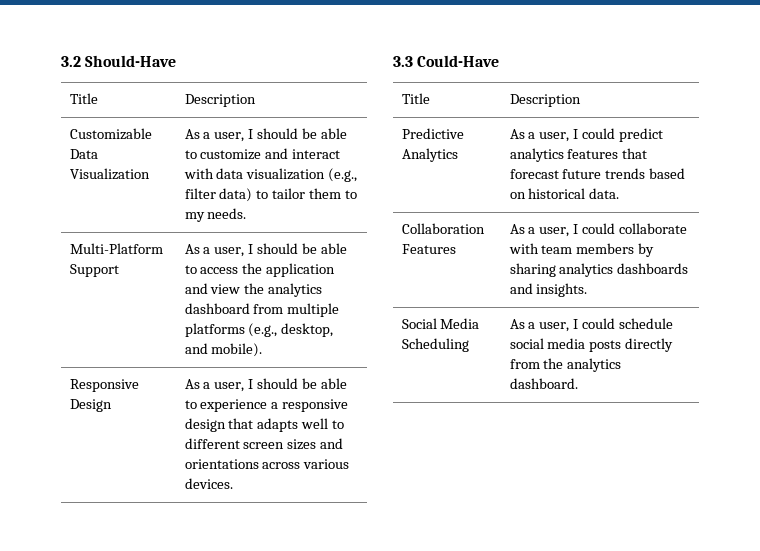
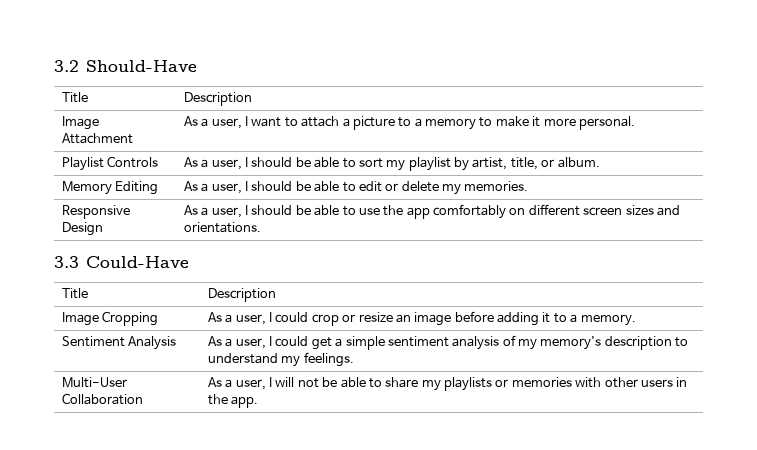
[69,128,152,140] [69,149,98,159] [69,168,150,180] [184,128,348,142] [184,148,341,160] [183,168,358,182] [184,188,358,202] [184,208,247,222] [69,243,163,254] [69,264,119,277] [184,243,348,257] [184,263,336,277] [184,283,323,297] [184,303,340,317] [184,323,334,337] [184,343,263,357] Customizable Data Visualization | As a user, I should be able to customize and interact with data visualization (e.g., filter data) to tailor them to my needs. // Multi-Platform Support | As a user, I should be able to access the application and view the analytics dashboard from multiple platforms (e.g., desktop, and mobile). -> [61,116,99,130] [61,133,133,144] [183,116,635,130] [61,156,159,171] [183,157,600,171] [61,181,159,195] [183,181,529,195] Image Attachment | As a user, I want to attach a picture to a memory to make it more personal. // Playlist Controls | As a user, I should be able to sort my playlist by artist, title, or album. // Memory Editing | As a user, I should be able to edit or delete my memories.
[200,399,349,412] [184,418,345,432] [184,438,344,450] [184,459,350,469] [184,478,233,489] experience a responsive design that adapts well to different screen sizes and orientations across various devices. -> [358,204,680,219] [183,222,261,233] use the app comfortably on different screen sizes and orientations.
[401,128,464,139] [401,148,458,162] [509,128,664,142] [509,148,648,162] [509,168,686,179] [509,188,620,199] [401,223,485,234] [401,244,456,254] [509,223,688,237] [508,243,655,257] [509,263,689,277] [509,283,588,297] [401,318,480,329] [401,338,469,352] [509,318,674,332] [509,338,674,352] [509,358,622,372] [509,378,578,389] Predictive Analytics | As a user, I could predict analytics features that forecast future trends based on historical data. // Collaboration Features | As a user, I could collaborate with team members by sharing analytics dashboards and insights. // Social Media Scheduling | As a user, I could schedule social media posts directly from the analytics dashboard. -> [61,311,159,326] [207,311,636,326] [61,336,177,350] [207,335,689,350] [207,352,354,367] [61,377,127,388] [61,393,143,405] [207,377,688,391] [207,394,259,408] Image Cropping | As a user, I could crop or resize an image before adding it to a memory. // Sentiment Analysis | As a user, I could get a simple sentiment analysis of my memory's description to understand my feelings. // Multi-User Collaboration | As a user, I will not be able to share my playlists or memories with other users in the app.

